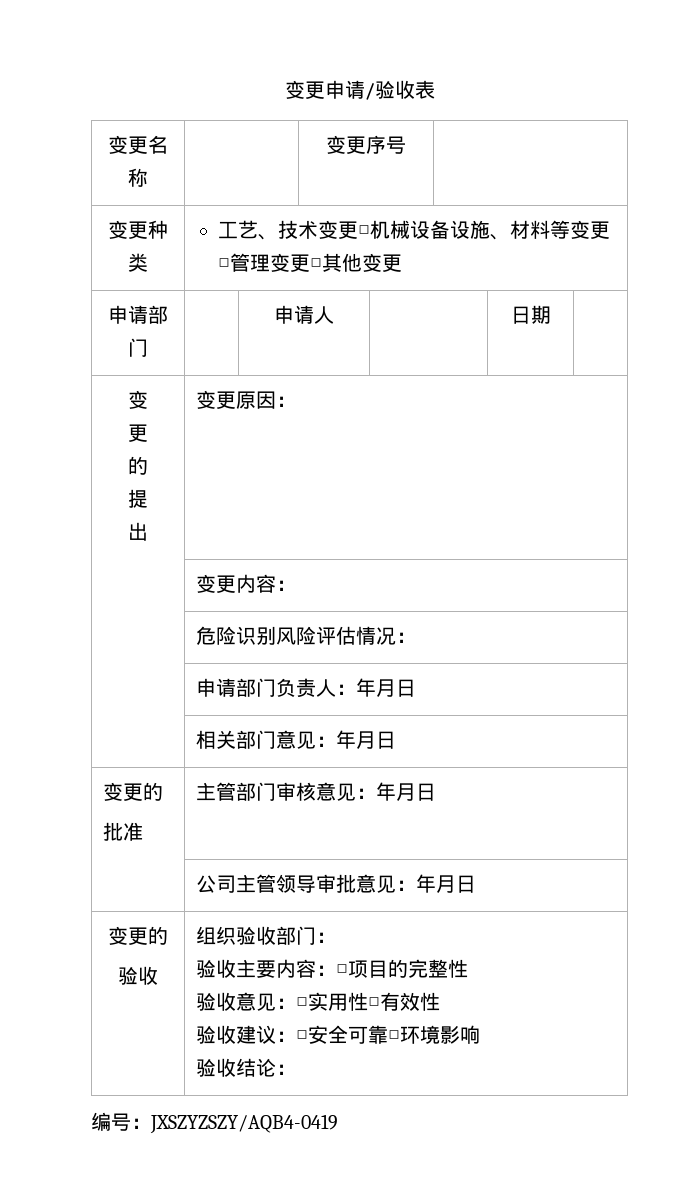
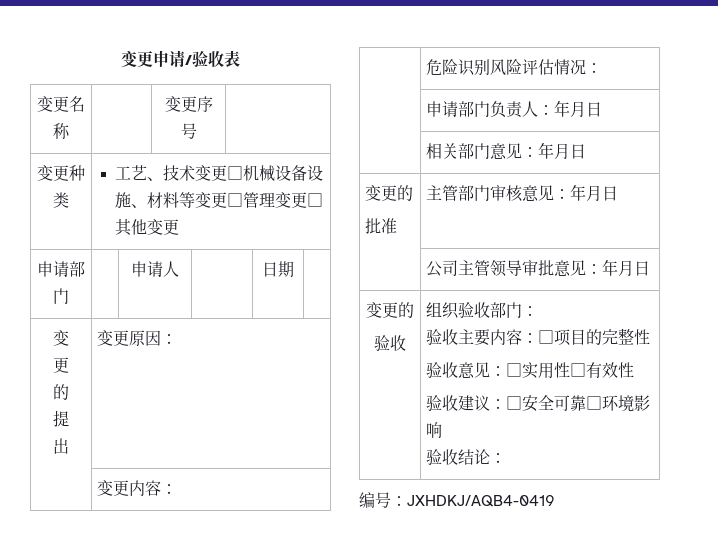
[150,1114,338,1134] JXSZYZSZY/AQB4-0419 -> [407,495,555,507] JXHDKJ/AQB4-0419

